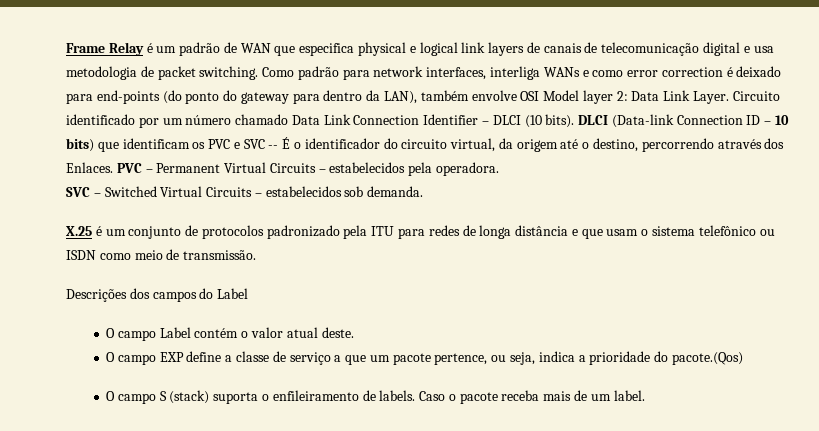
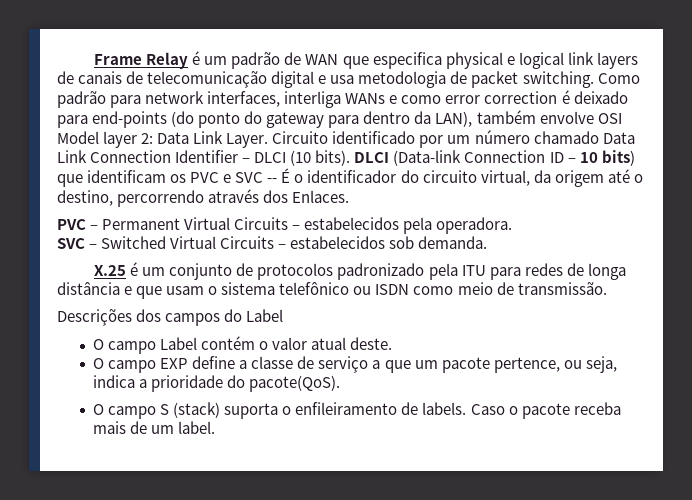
(113, 167) none -> (350, 196) //
[671,352,743,365] pacote.(Qos) -> [249,375,341,392] pacote(QoS).

